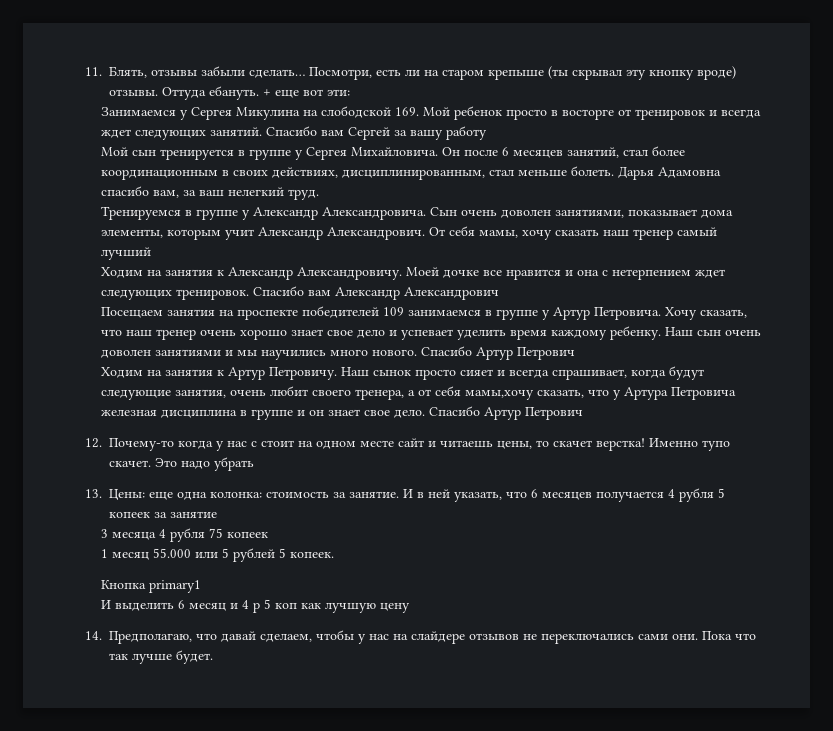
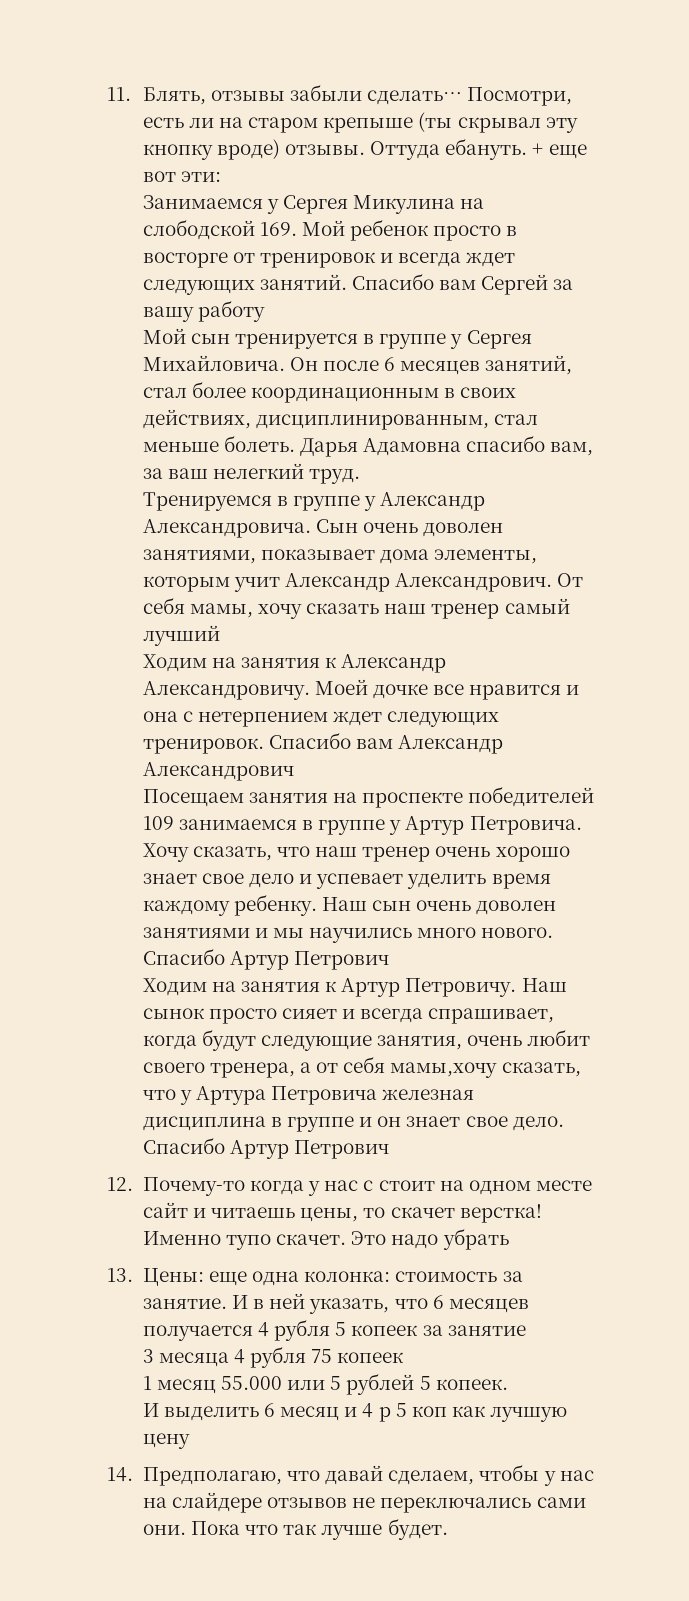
[100,580,201,593] // Кнопка primary1 -> (508, 1384) none

